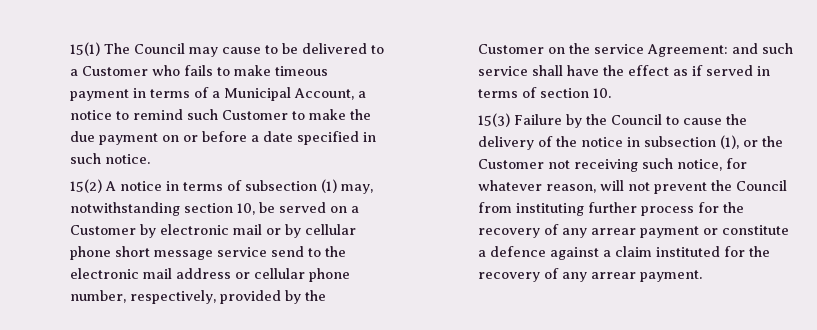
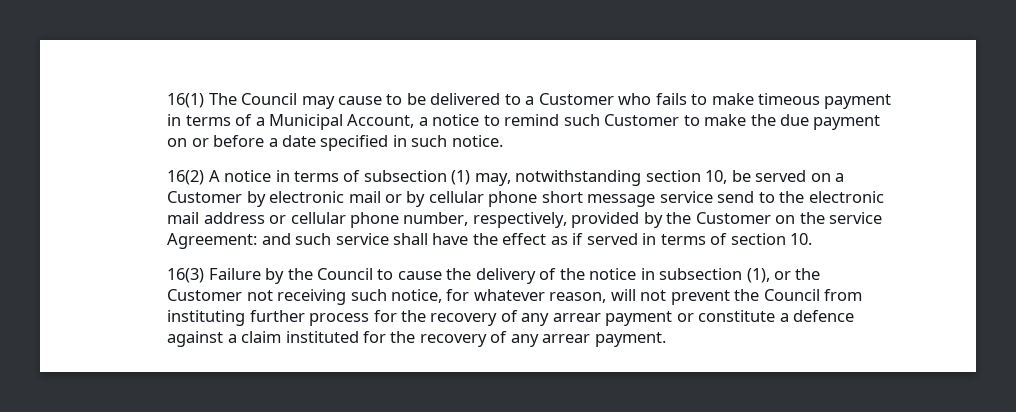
[69,42,100,56] 15(1) -> [167,93,205,108] 16(1)
[69,179,102,193] 15(2) -> [167,170,205,185] 16(2)
[477,113,510,127] 15(3) -> [167,268,205,283] 16(3)

